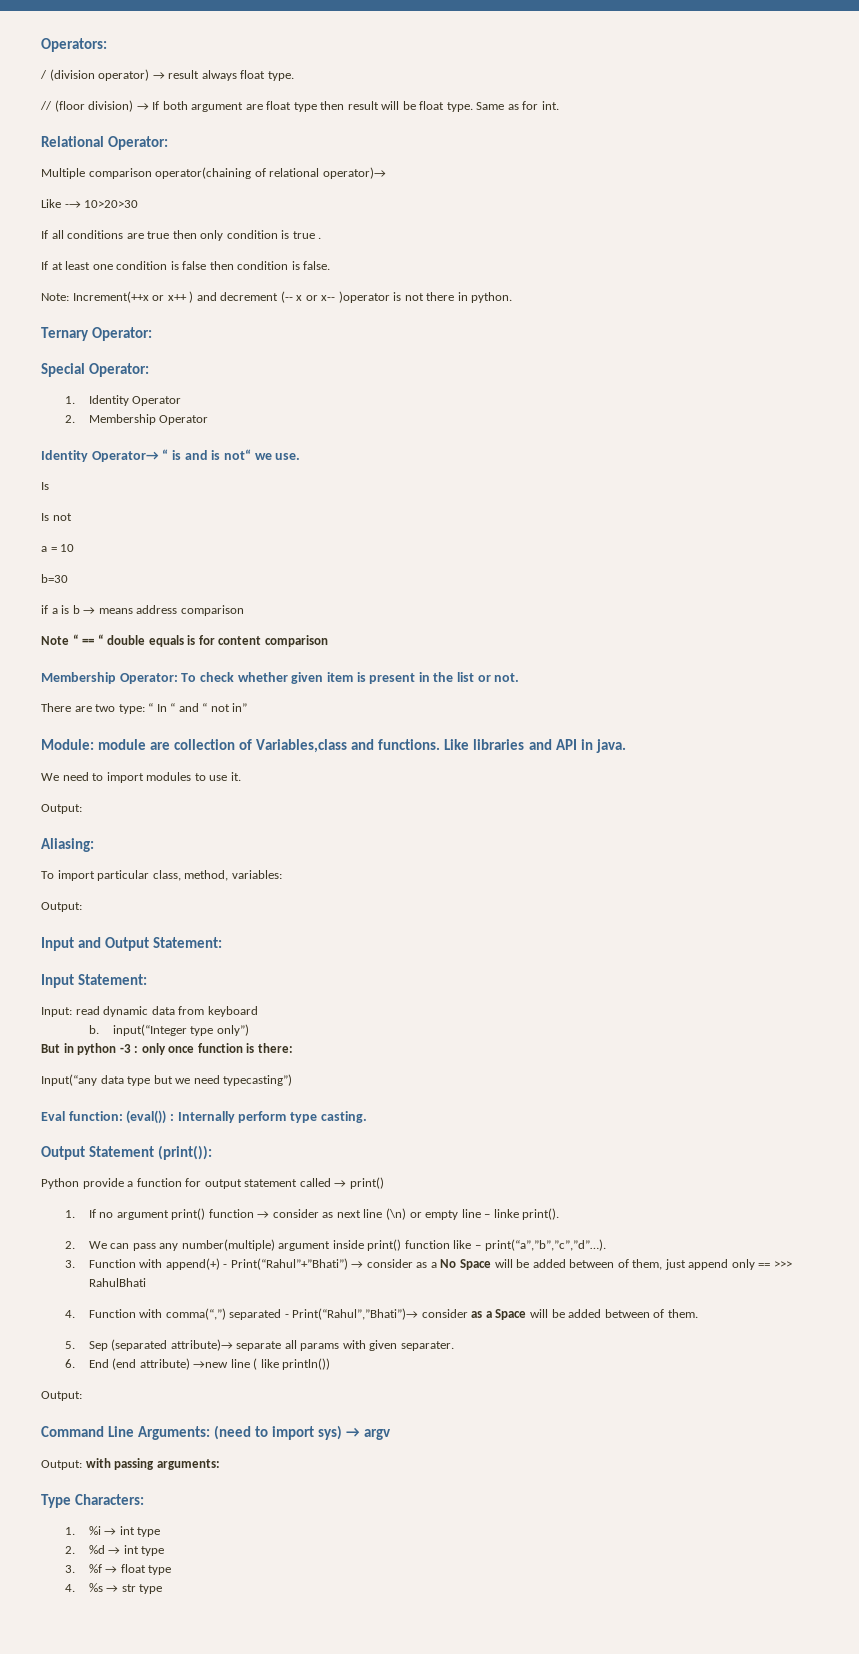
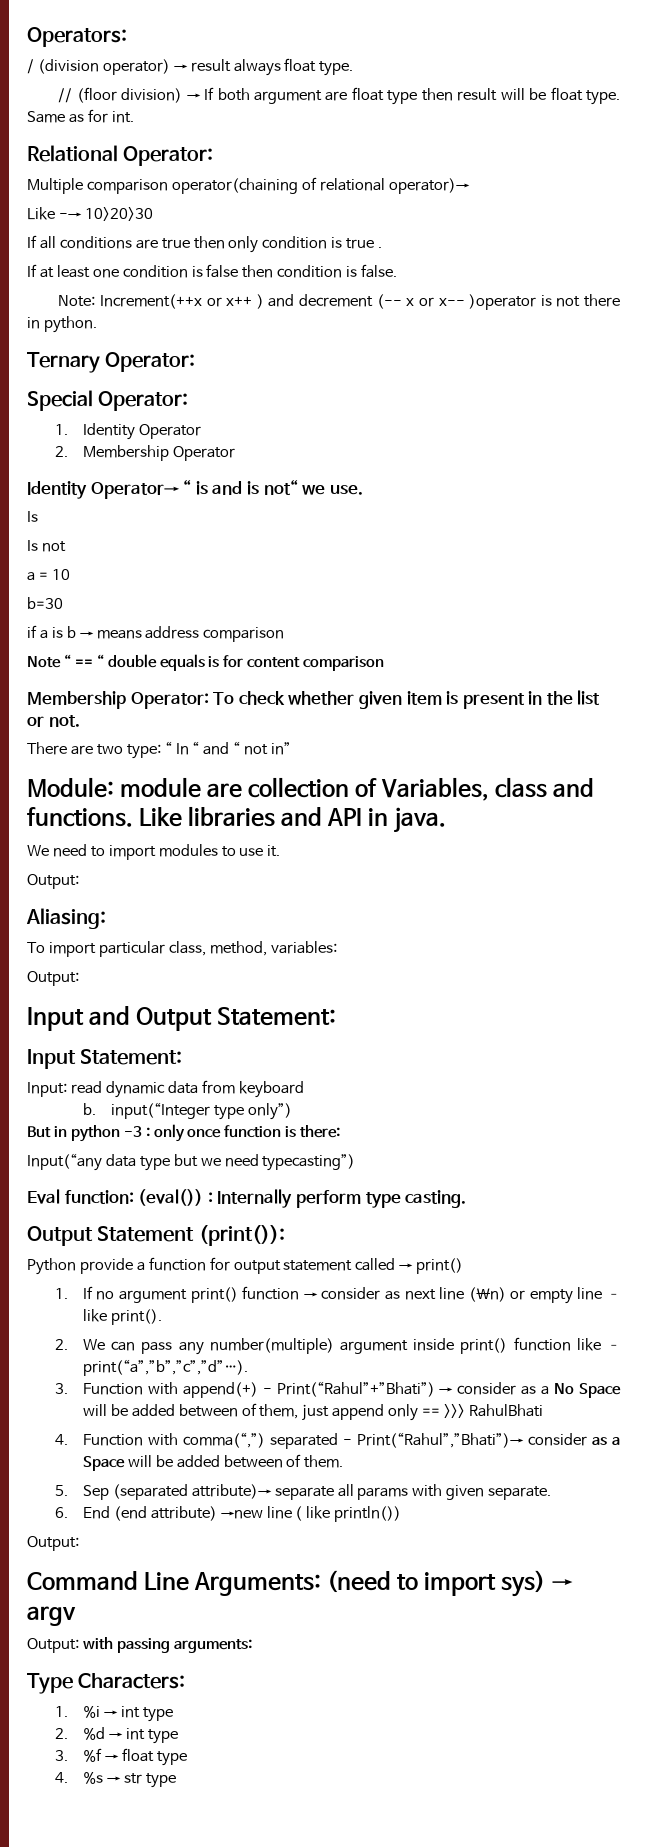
[256,739,348,753] Variables,class -> [381,777,548,801] Variables, class
[493,1209,519,1218] linke -> [82,1309,107,1322] like
[400,1341,454,1351] separater. -> [488,1486,552,1500] separate.

